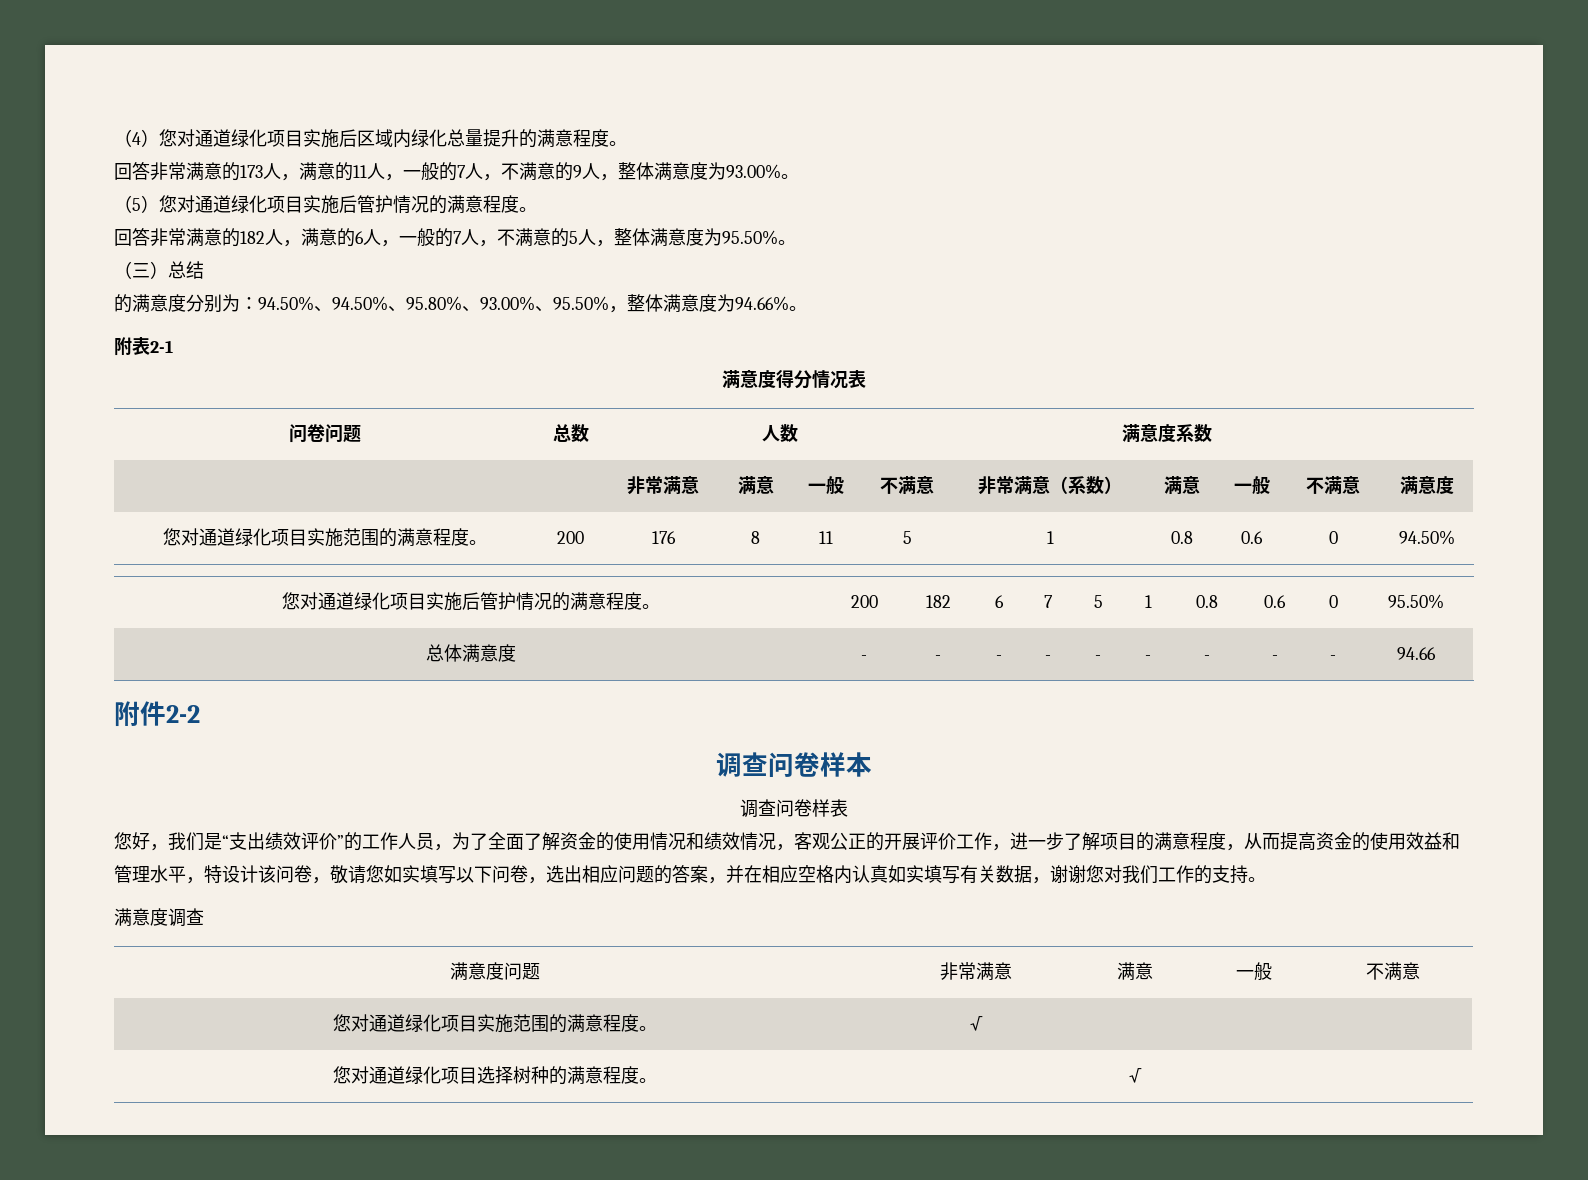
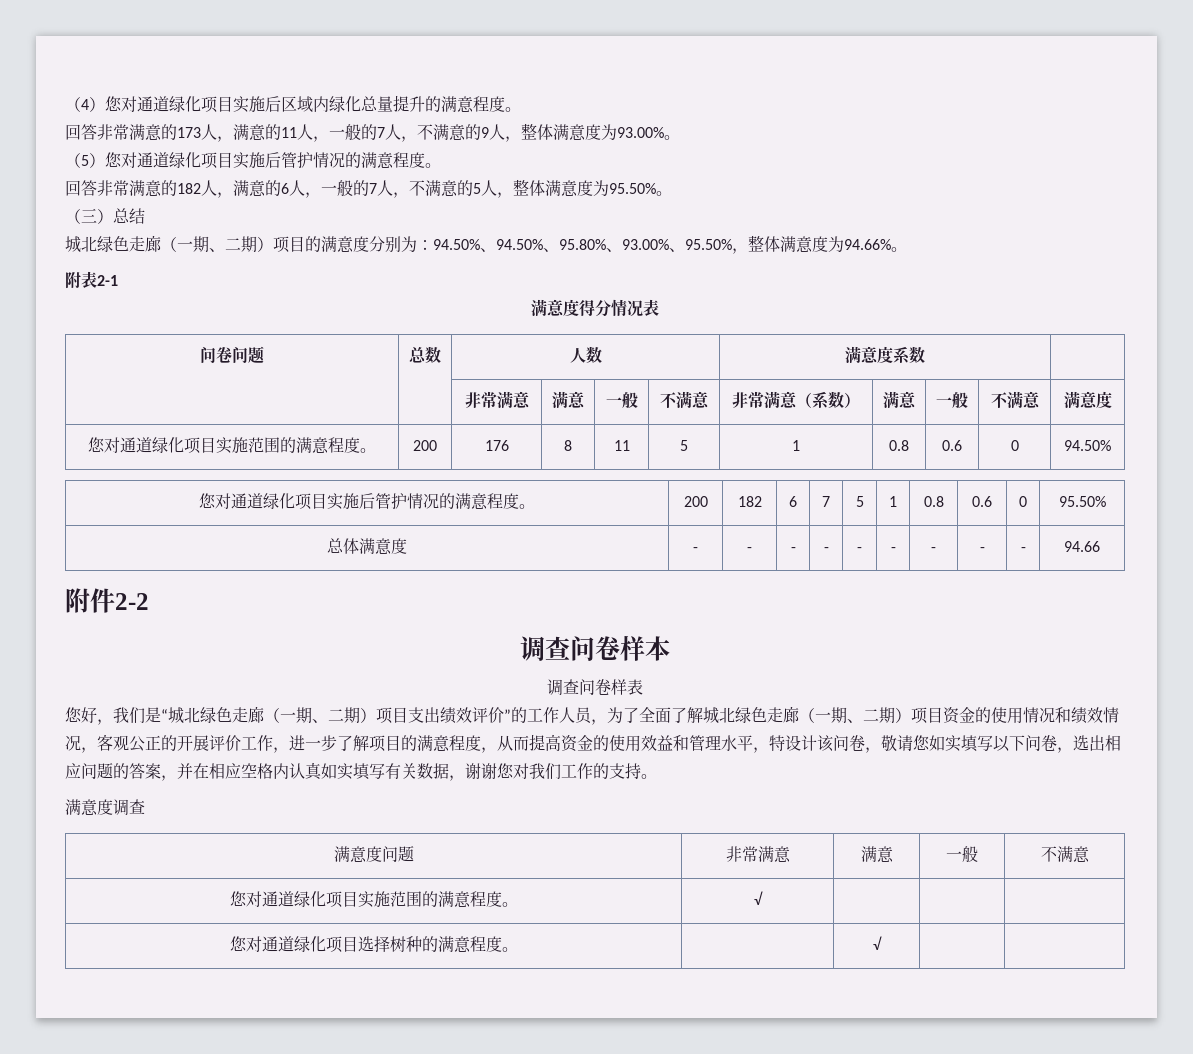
(204, 270) none -> [65,235,305,253] 城北绿色走廊（一期、二期）项目
(229, 841) none -> [168,706,408,724] 城北绿色走廊（一期、二期）项目
(560, 841) none -> [703,706,943,724] 城北绿色走廊（一期、二期）项目

